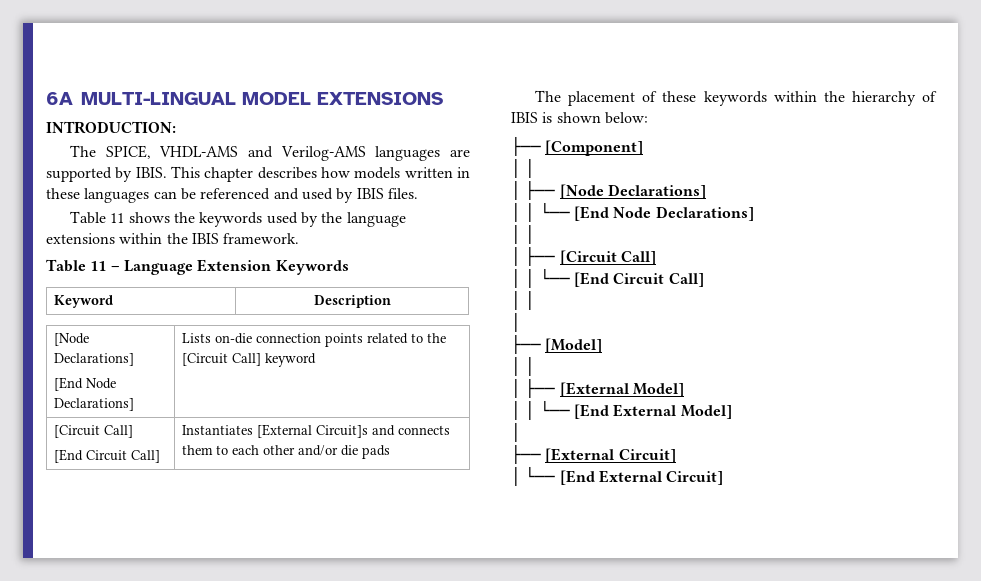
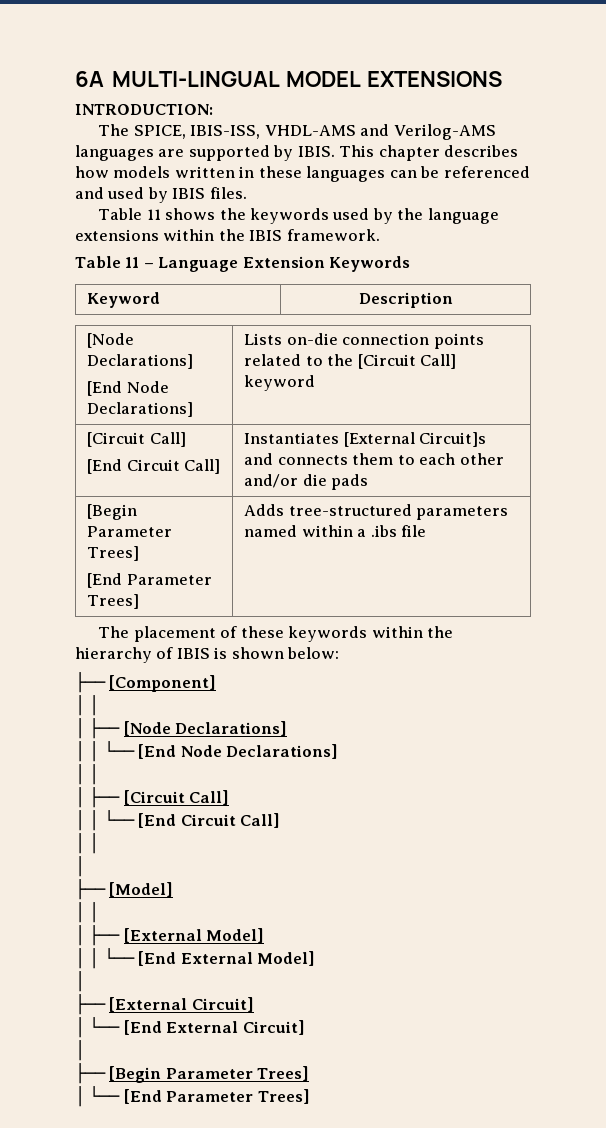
(151, 152) none -> [190,125,261,139] IBIS-ISS,
(391, 452) none -> [87,504,138,520] [87,526,173,537] [87,546,140,561] [87,573,212,588] [87,594,140,609] [244,504,509,520] [244,525,427,537] // [Begin Parameter Trees] // [End Parameter Trees] | Adds tree-structured parameters named within a .ibs file
(724, 478) none -> [75,1040,85,1061] [75,1063,310,1084] [75,1086,310,1107] // │ // ├── [Begin Parameter Trees] // │ └── [End Parameter Trees]

